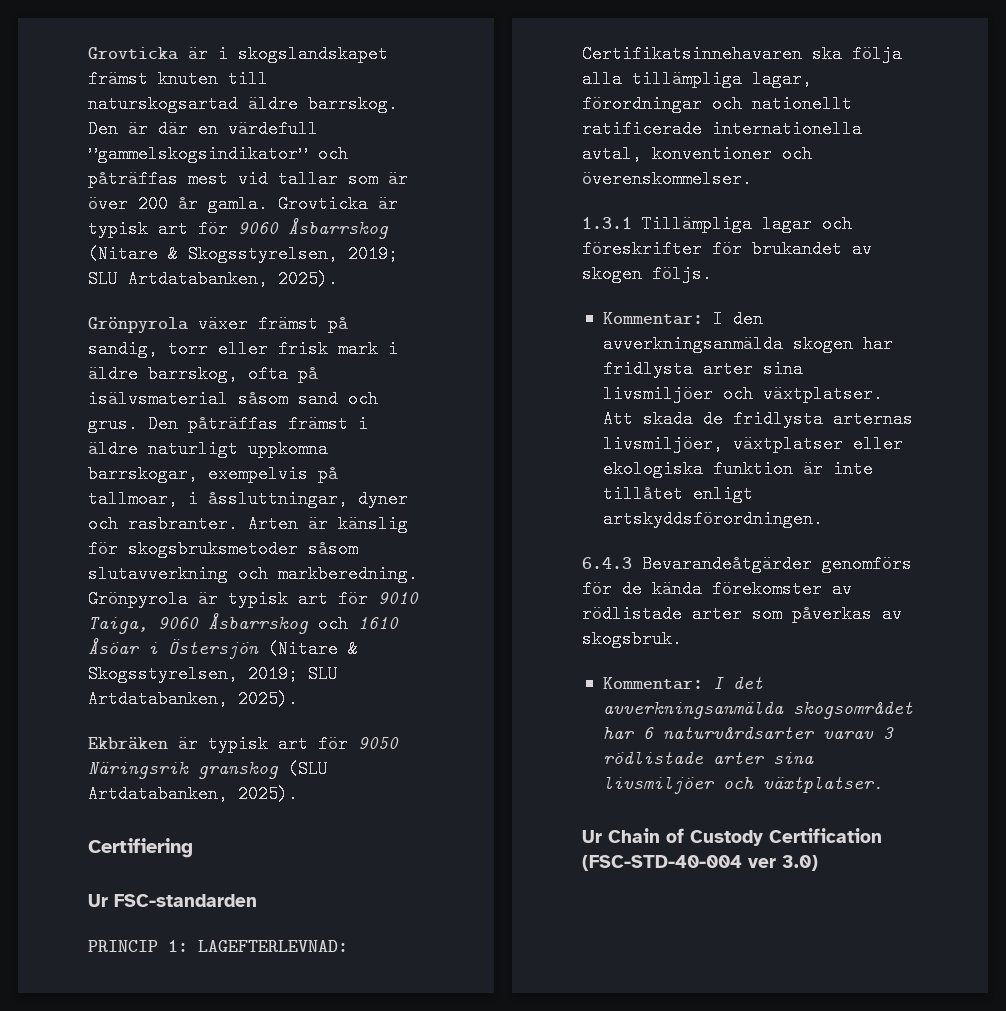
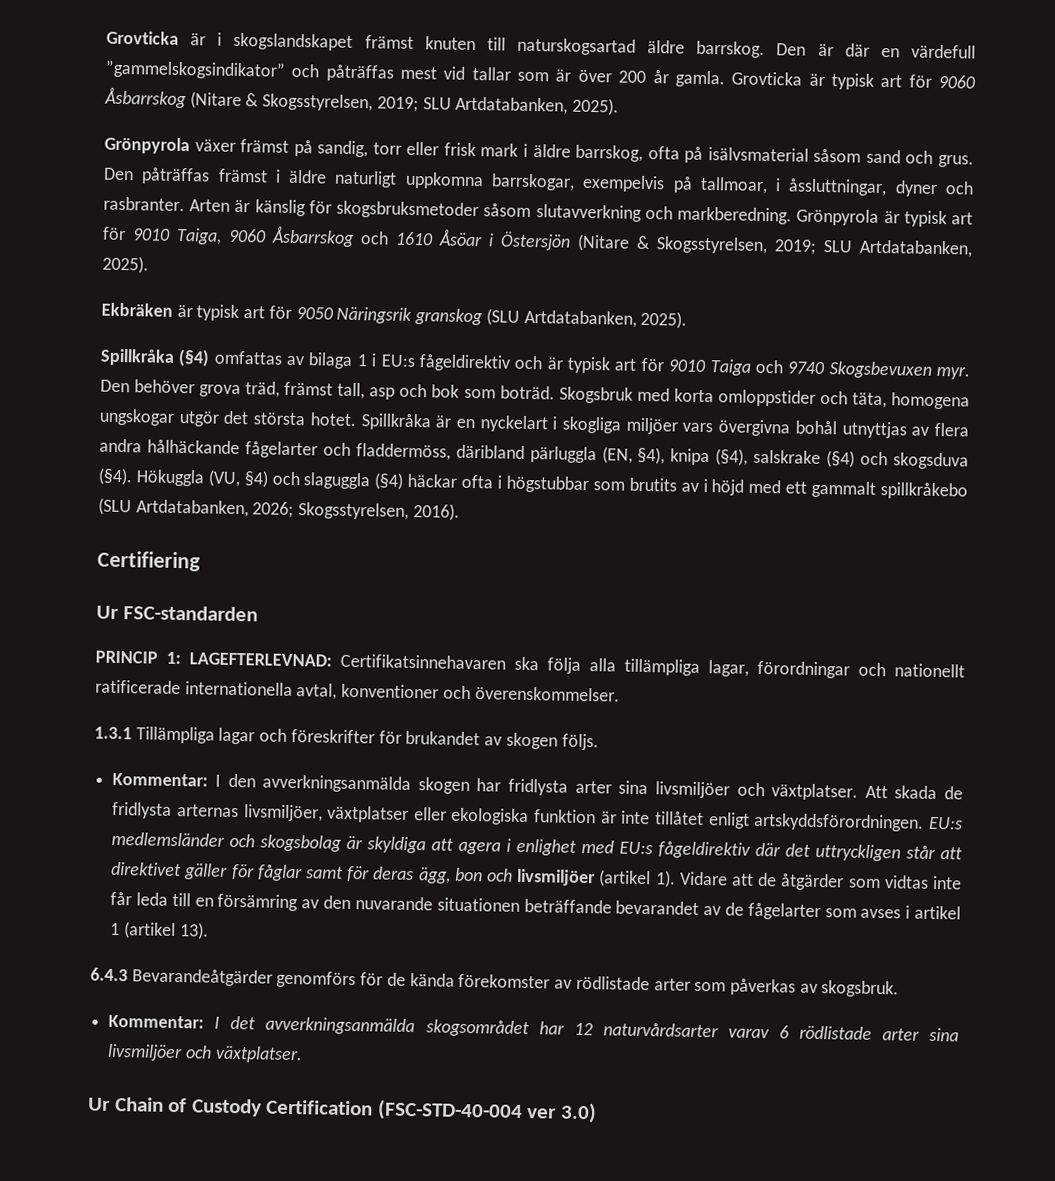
(298, 794) none -> [100,348,970,380] [100,379,970,410] [99,408,970,439] [99,438,970,470] [98,467,969,500] [98,497,460,521] // Spillkråka (§4) omfattas av bilaga 1 i EU:s fågeldirektiv och är typisk art för 9010 Taiga och 9740 Skogsbevuxen myr. Den behöver grova träd, främst tall, asp och bok som boträd. Skogsbruk med korta omloppstider och täta, homogena ungskogar utgör det största hotet. Spillkråka är en nyckelart i skogliga miljöer vars övergivna bohål utnyttjas av flera andra hålhäckande fågelarter och fladdermöss, däribland pärluggla (EN, §4), knipa (§4), salskrake (§4) och skogsduva (§4). Hökuggla (VU, §4) och slaguggla (§4) häckar ofta i högstubbar som brutits av i höjd med ett gammalt spillkråkebo (SLU Artdatabanken, 2026; Skogsstyrelsen, 2016).
(823, 519) none -> [928,816,964,830] [111,831,963,862] [111,861,962,891] [110,891,962,921] [110,921,209,940] EU:s medlemsländer och skogsbolag är skyldiga att agera i enlighet med EU:s fågeldirektiv där det uttryckligen står att direktivet gäller för fåglar samt för deras ägg, bon och livsmiljöer (artikel 1). Vidare att de åtgärder som vidtas inte får leda till en försämring av den nuvarande situationen beträffande bevarandet av de fågelarter som avses i artikel 1 (artikel 13).
[642,727,654,739] 6 -> [573,1022,593,1036] 12
[882,727,894,739] 3 -> [778,1025,789,1039] 6

